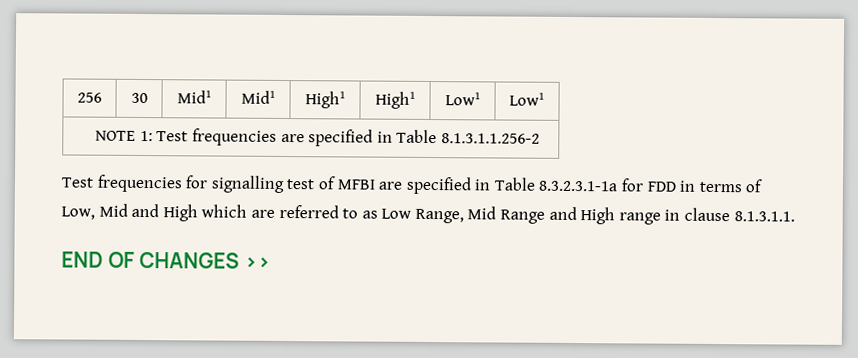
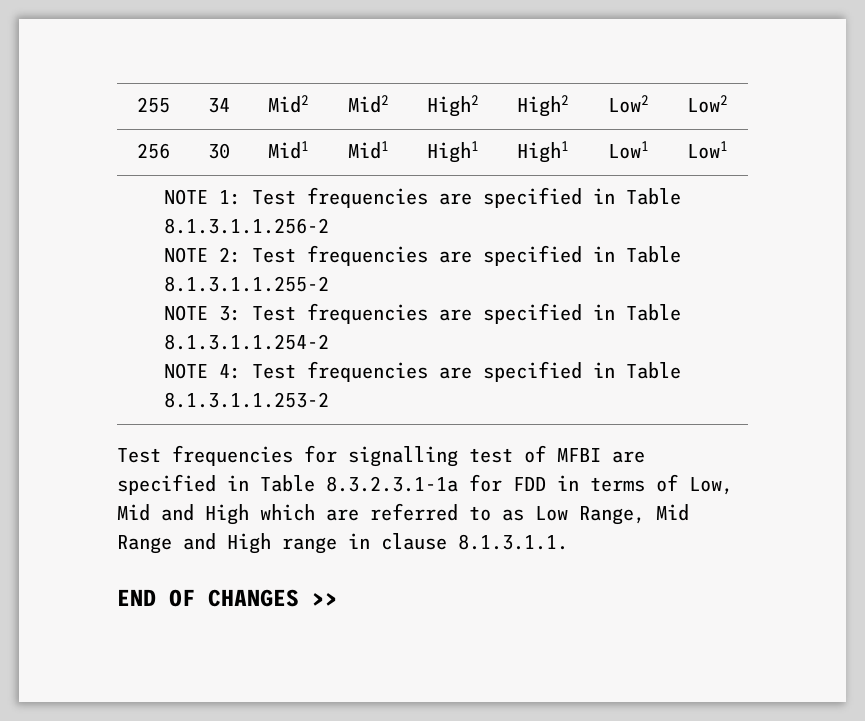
(77, 97) none -> [136,97,170,113] [207,98,230,113] [268,95,309,113] [347,95,389,113] [426,95,479,117] [517,95,569,117] [607,95,649,113] [687,95,728,113] 255 | 34 | Mid2 | Mid2 | High2 | High2 | Low2 | Low2 //
(540, 138) none -> [164,245,682,266] [164,276,330,292] [164,303,682,324] [164,334,330,350] [164,361,682,382] [164,392,330,408] // NOTE 2: Test frequencies are specified in Table 8.1.3.1.1.255-2 // NOTE 3: Test frequencies are specified in Table 8.1.3.1.1.254-2 // NOTE 4: Test frequencies are specified in Table 8.1.3.1.1.253-2

